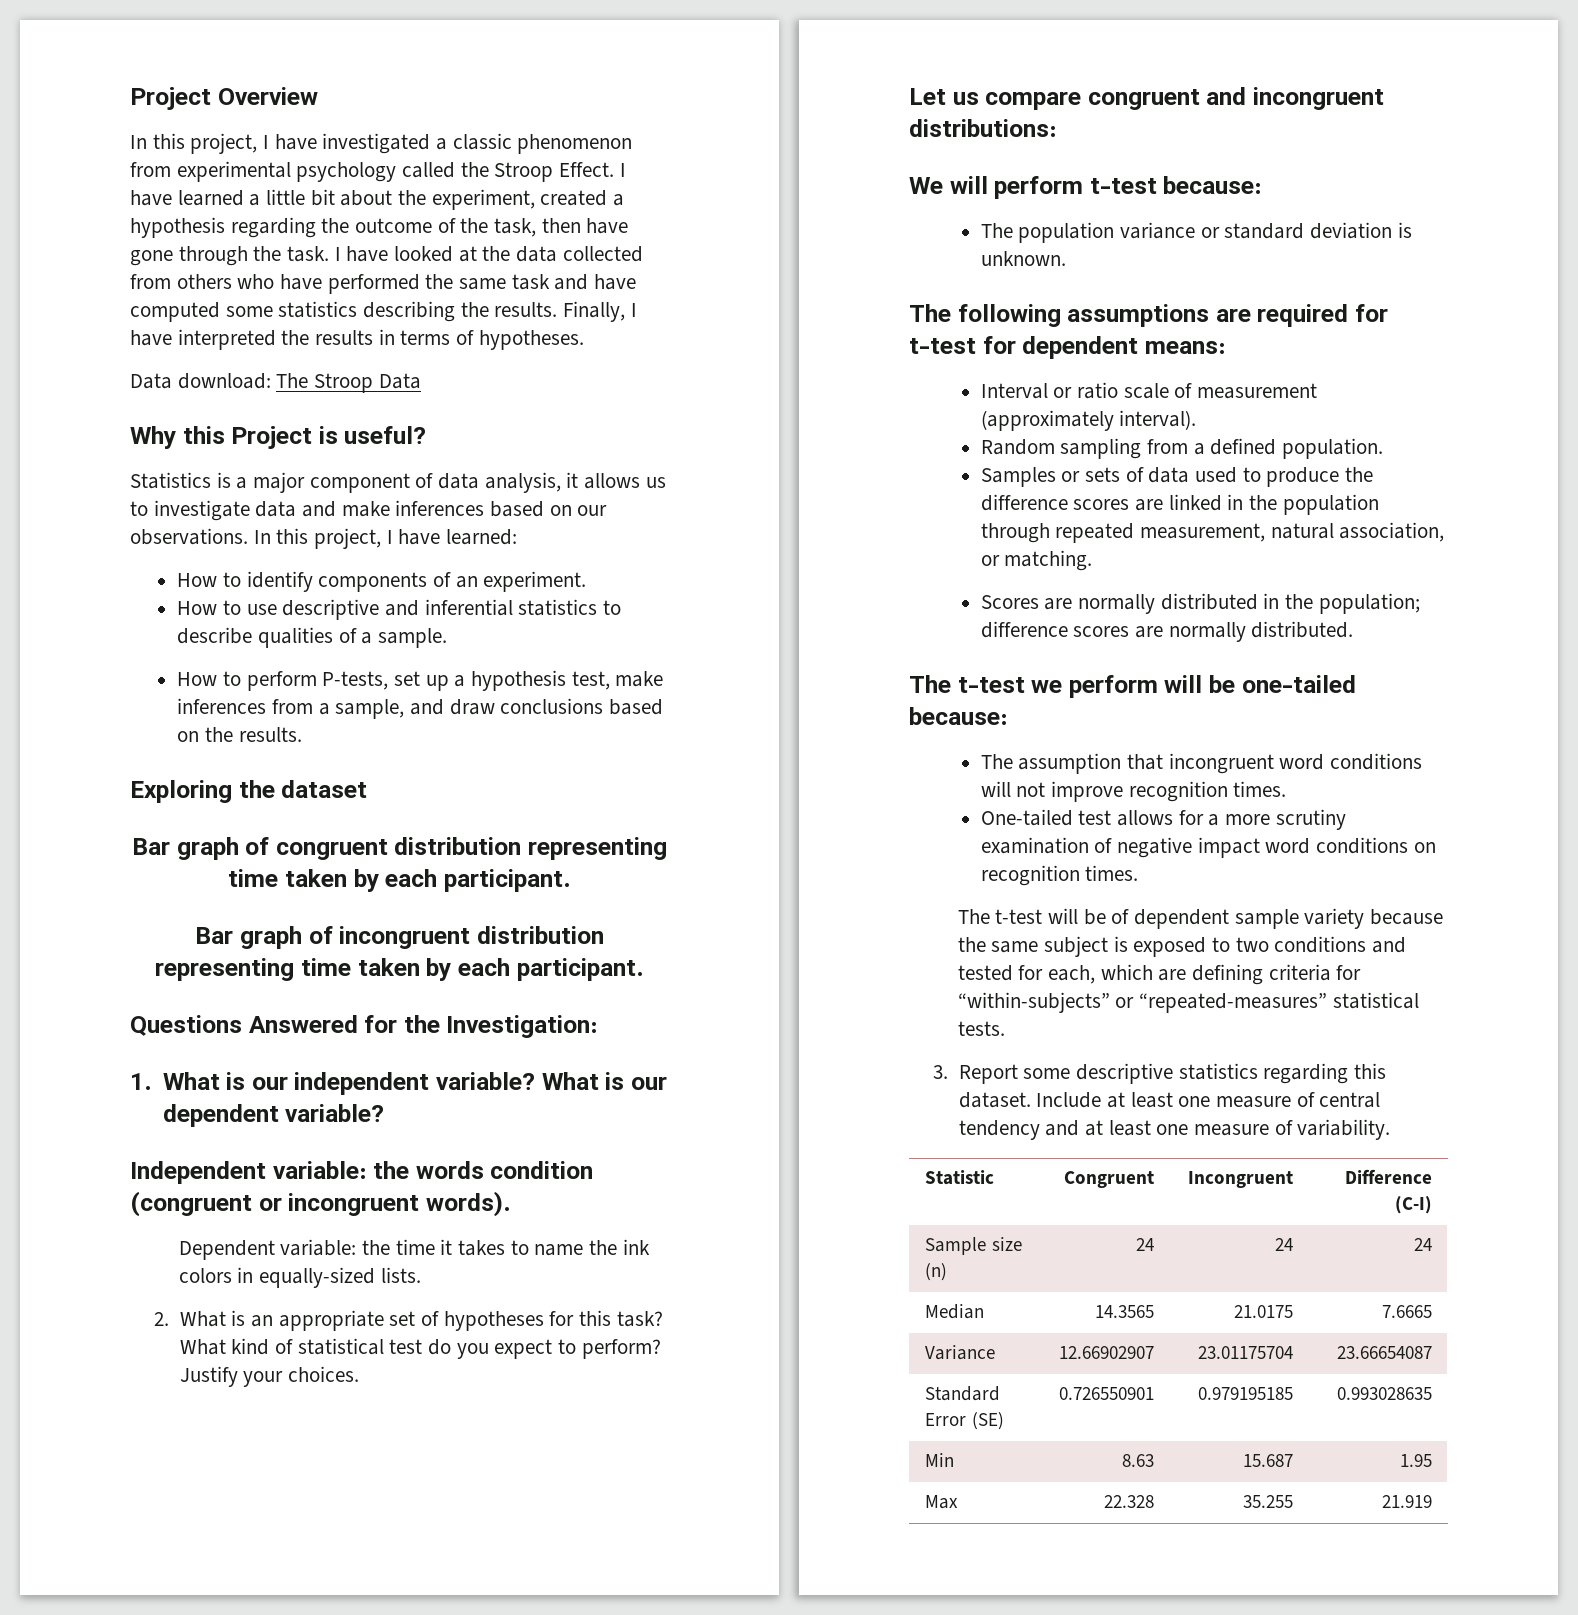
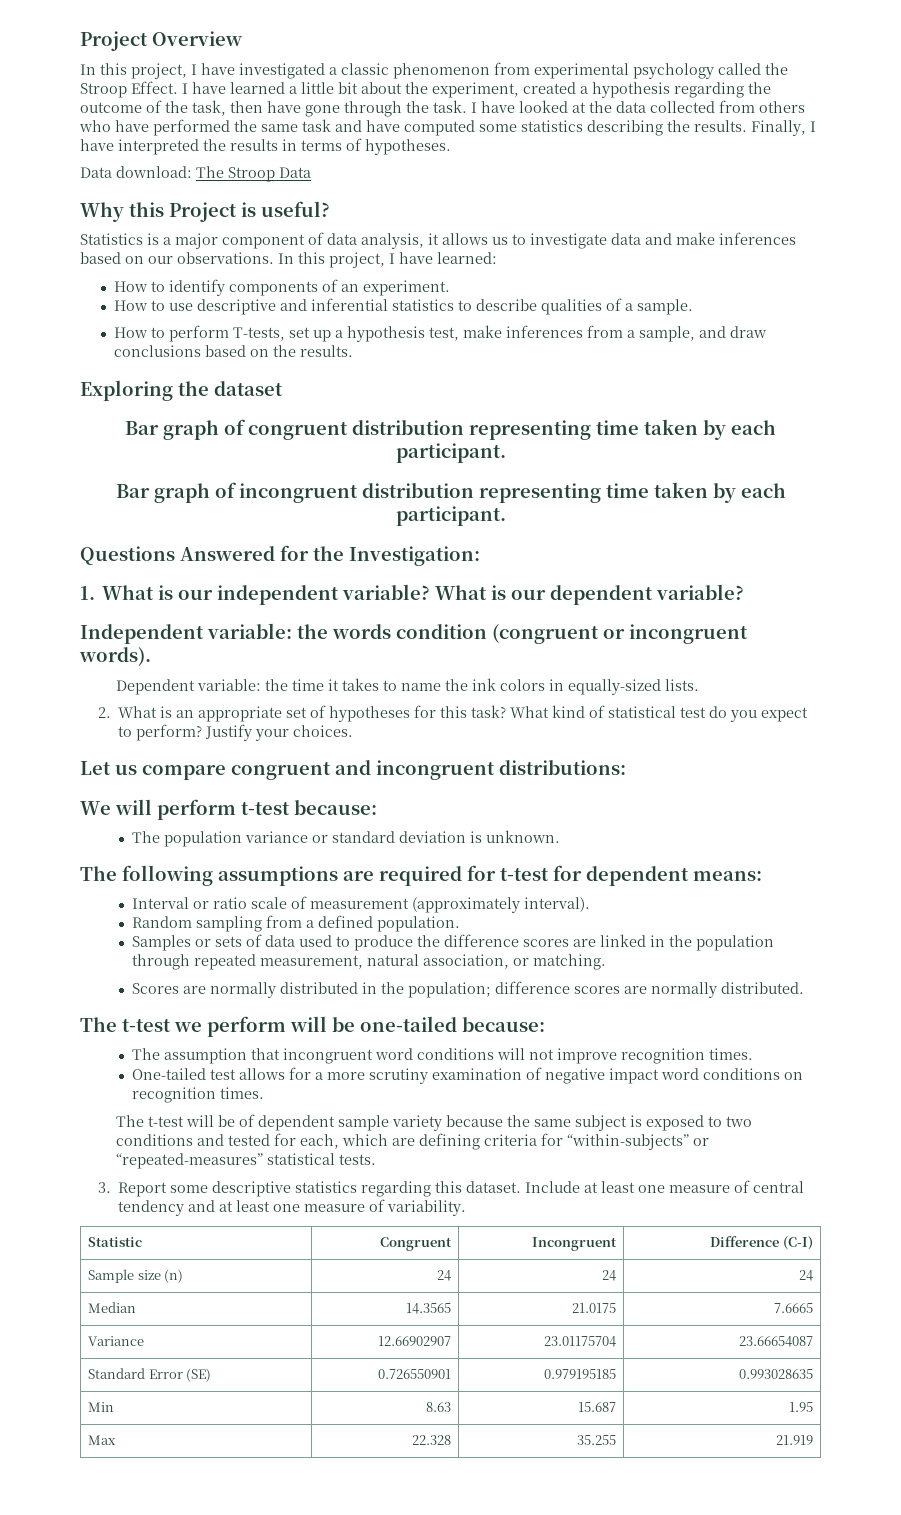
[322,671,389,690] P-tests, -> [232,327,285,341] T-tests,

